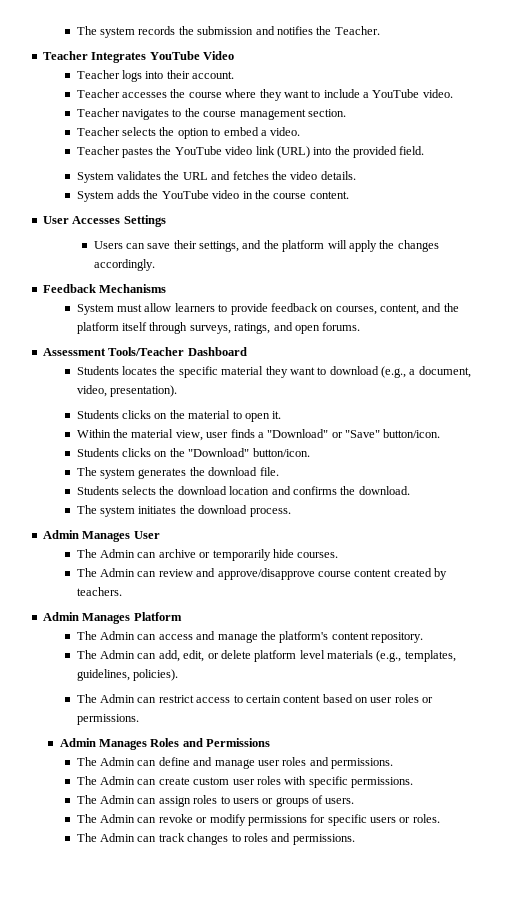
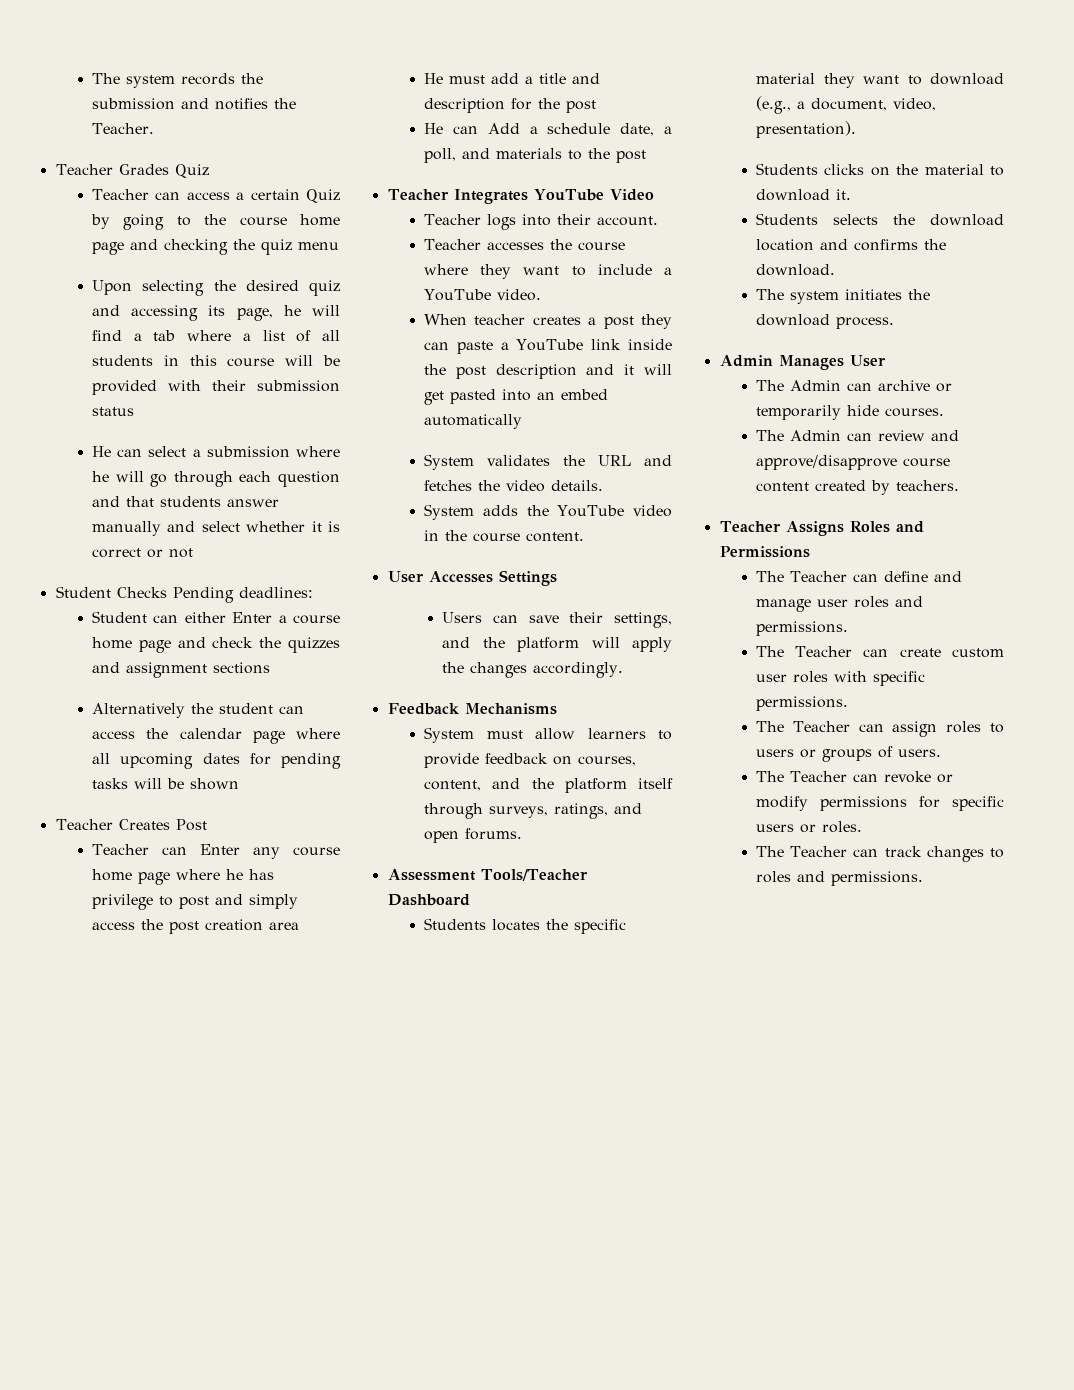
(380, 30) none -> [55,164,209,178] [91,189,340,203] [90,214,340,230] [91,239,339,255] [91,280,340,296] [91,305,340,321] [91,330,341,342] [91,355,340,367] [91,380,340,395] [91,407,134,416] [91,446,340,458] [91,471,340,487] [91,496,279,507] [91,521,340,536] [91,548,193,558] [55,586,313,603] [91,611,340,624] [91,637,340,653] [91,662,270,678] [91,703,304,718] [91,728,340,744] [91,753,341,769] [91,778,239,790] [55,819,207,831] [91,844,340,859] [91,869,274,885] [91,894,298,910] [91,919,299,934] [423,73,600,84] [423,98,596,113] [423,123,672,136] [423,148,646,163] // Teacher Grades Quiz // Teacher can access a certain Quiz by going to the course home page and checking the quiz menu // Upon selecting the desired quiz and accessing its page, he will find a tab where a list of all students in this course will be provided with their submission status // He can select a submission where he will go through each question and that students answer manually and select whether it is correct or not // Student Checks Pending deadlines: // Student can either Enter a course home page and check the quizzes and assignment sections // Alternatively the student can access the calendar page where all upcoming dates for pending tasks will be shown // Teacher Creates Post // Teacher can Enter any course home page where he has privilege to post and simply access the post creation area // He must add a title and description for the post // He can Add a schedule date, a poll, and materials to the post
[76,108,346,120] [76,127,301,139] [76,146,425,158] Teacher navigates to the course management section. // Teacher selects the option to embed a video. // Teacher pastes the YouTube video link (URL) into the provided field. -> [423,314,672,329] [423,339,672,354] [423,364,672,379] [423,389,608,405] [423,414,522,429] When teacher creates a post they can paste a YouTube link inside the post description and it will get pasted into an embed automatically
[244,413,270,422] open -> [755,189,830,201] download
[76,429,441,441] [76,448,310,457] [76,467,279,479] // Within the material view, user finds a "Download" or "Save" button/icon. // Students clicks on the "Download" button/icon. // The system generates the download file. -> (851, 194) none
[42,612,182,624] [76,631,424,643] [76,650,456,662] [76,669,179,681] [76,694,434,703] [76,714,139,725] [59,738,148,750] Admin Manages Platform // The Admin can access and manage the platform's content repository. // The Admin can add, edit, or delete platform level materials (e.g., templates, guidelines, policies). // The Admin can restrict access to certain content based on user roles or permissions. // Admin Manages -> [719,521,844,536] Teacher Assigns
[100,757,136,766] Admin -> [789,571,847,582] Teacher
[100,776,136,785] Admin -> [795,646,853,657] Teacher
[100,795,136,804] Admin -> [792,721,850,732] Teacher
[100,814,136,823] Admin -> [789,771,847,782] Teacher
[100,833,136,842] Admin -> [790,846,848,857] Teacher

